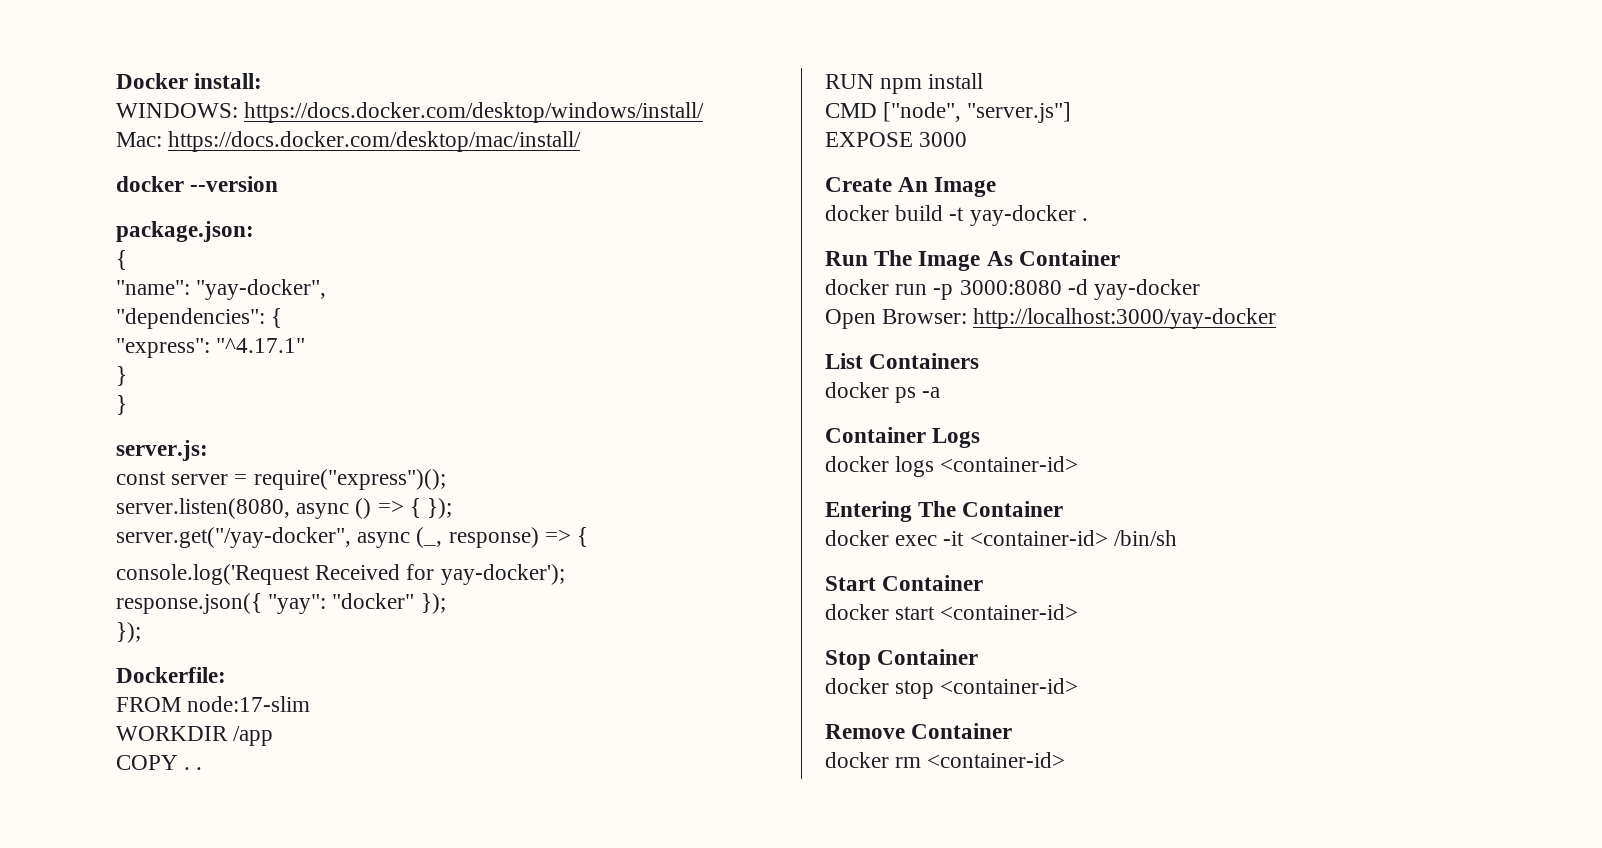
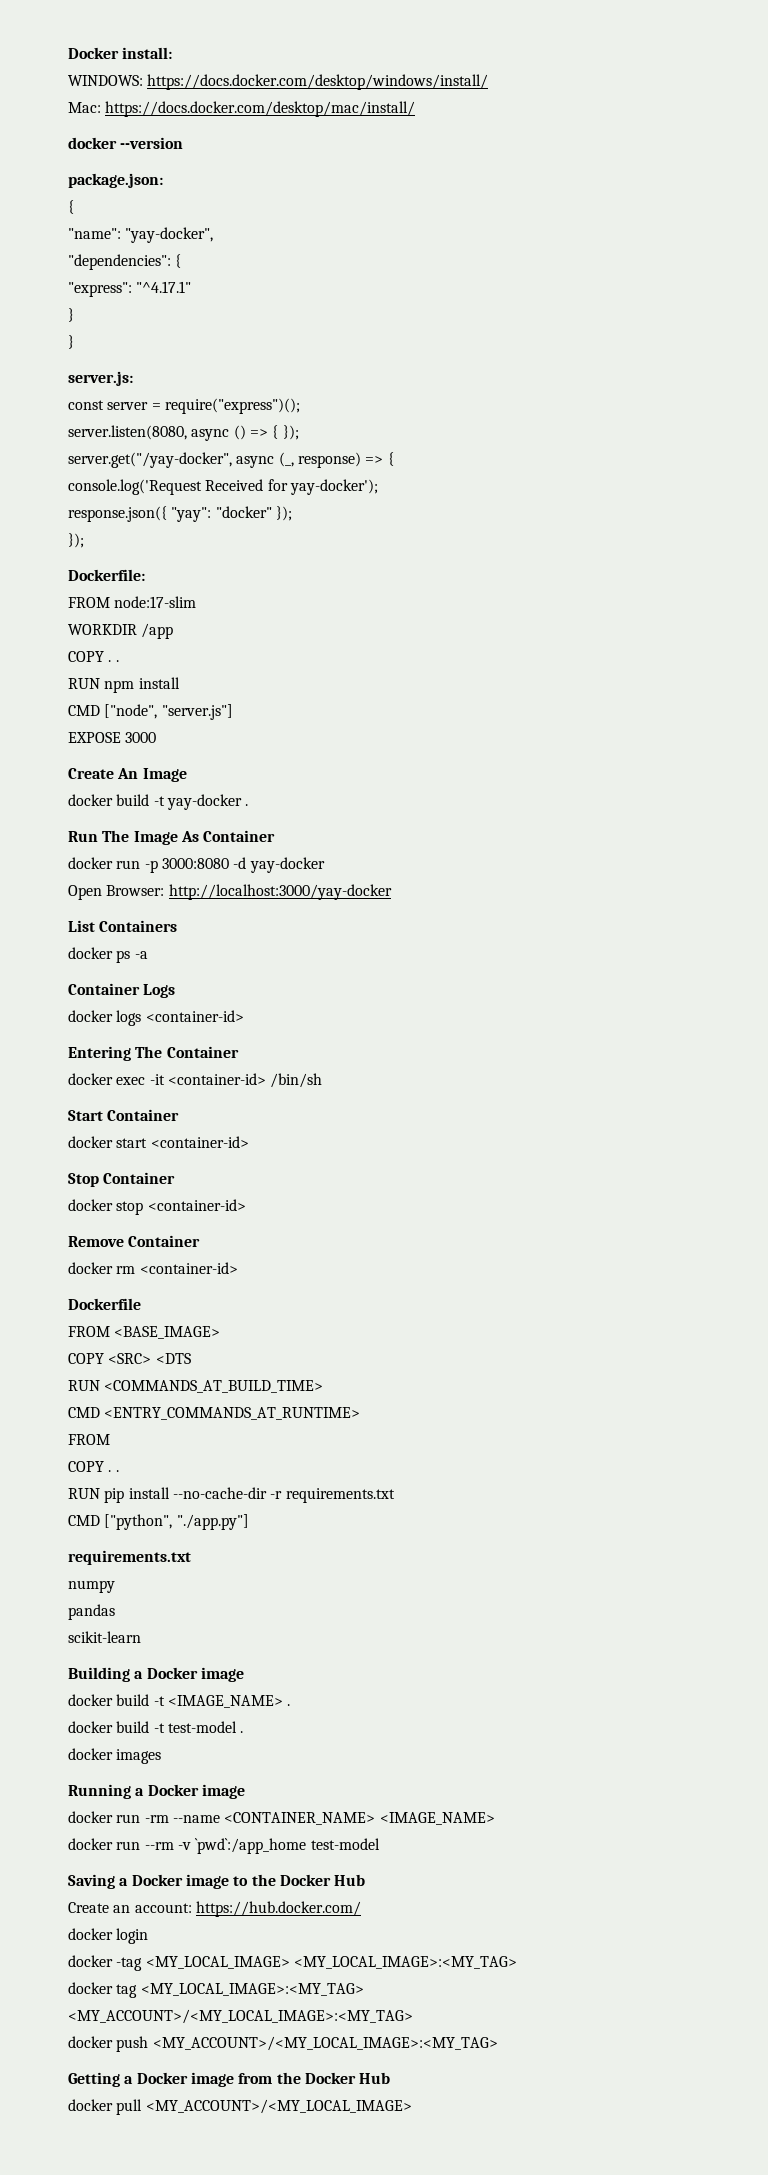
(1066, 760) none -> [68,1298,141,1310] [68,1326,221,1339] [68,1353,191,1364] [68,1380,324,1393] [68,1407,361,1420] [68,1434,110,1445] [68,1461,119,1472] [68,1487,395,1503] [68,1514,249,1530] [68,1550,191,1565] [68,1580,115,1593] [68,1604,115,1620] [68,1631,141,1643] [68,1667,244,1682] [68,1694,291,1708] [68,1721,244,1733] [68,1748,162,1764] [68,1784,245,1799] [68,1811,495,1825] [68,1838,380,1854] [68,1874,366,1889] [68,1901,361,1917] [68,1928,149,1944] [68,1955,517,1971] [68,1982,364,1998] [68,2009,413,2024] [68,2036,498,2052] [68,2072,391,2087] [68,2099,412,2115] // Dockerfile // FROM <BASE_IMAGE> // COPY <SRC> <DTS // RUN <COMMANDS_AT_BUILD_TIME> // CMD <ENTRY_COMMANDS_AT_RUNTIME> // FROM // COPY . . // RUN pip install --no-cache-dir -r requirements.txt // CMD ["python", "./app.py"] // requirements.txt // numpy // pandas // scikit-learn // Building a Docker image // docker build -t <IMAGE_NAME> . // docker build -t test-model . // docker images // Running a Docker image // docker run -rm --name <CONTAINER_NAME> <IMAGE_NAME> // docker run --rm -v `pwd`:/app_home test-model // Saving a Docker image to the Docker Hub // Create an account: https://hub.docker.com/ // docker login // docker -tag <MY_LOCAL_IMAGE> <MY_LOCAL_IMAGE>:<MY_TAG> // docker tag <MY_LOCAL_IMAGE>:<MY_TAG> <MY_ACCOUNT>/<MY_LOCAL_IMAGE>:<MY_TAG> // docker push <MY_ACCOUNT>/<MY_LOCAL_IMAGE>:<MY_TAG> // Getting a Docker image from the Docker Hub // docker pull <MY_ACCOUNT>/<MY_LOCAL_IMAGE>

